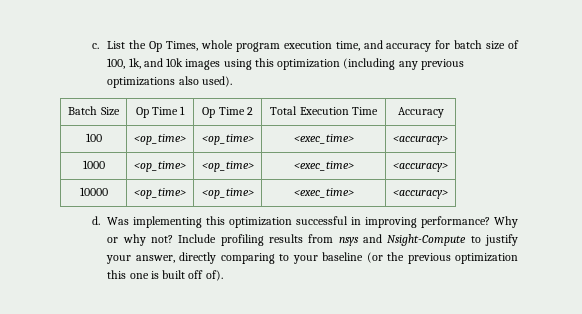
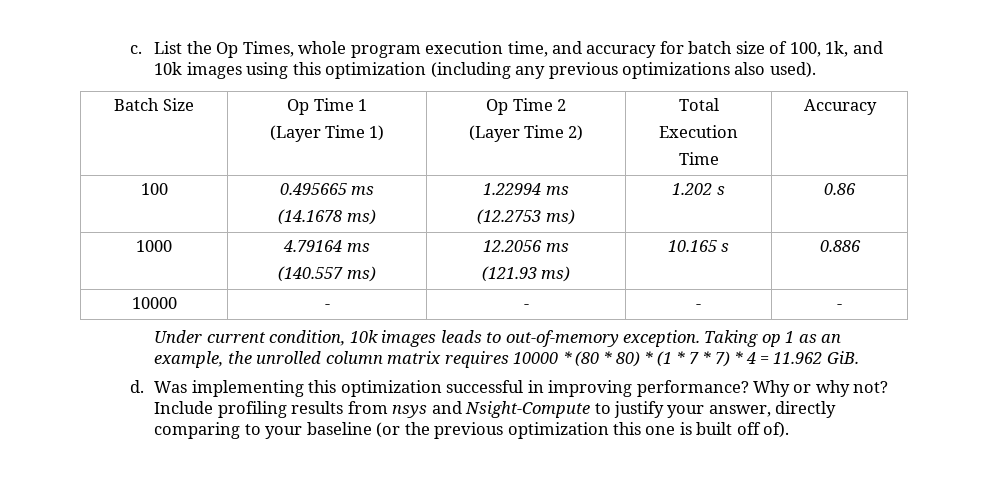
(186, 110) none -> [269,125,385,142] // (Layer Time 1)
(253, 111) none -> [468,125,584,142] // (Layer Time 2)
(298, 110) none -> (719, 104) //
(349, 111) none -> (738, 131) //
[134,134,186,145] [201,134,254,145] [293,134,354,144] [393,136,448,145] [82,160,105,169] [134,161,186,172] [201,161,254,172] [293,161,354,171] [393,163,448,172] [79,187,108,196] [134,188,186,199] [201,188,254,199] [293,188,354,198] [393,190,448,199] <op_time> | <op_time> | <exec_time> | <accuracy> // 1000 | <op_time> | <op_time> | <exec_time> | <accuracy> // 10000 | <op_time> | <op_time> | <exec_time> | <accuracy> -> [279,183,375,195] [278,209,376,225] [483,183,569,195] [477,209,575,225] [672,183,725,195] [824,183,856,195] [136,240,172,252] [283,240,370,252] [278,266,376,282] [483,240,569,252] [481,266,571,282] [667,240,730,252] [819,240,861,252] [131,297,177,309] [324,304,330,309] [523,304,529,309] [696,304,701,309] [837,304,842,309] [154,330,842,347] [154,351,859,368] 0.495665 ms // (14.1678 ms) | 1.22994 ms // (12.2753 ms) | 1.202 s | 0.86 // 1000 | 4.79164 ms // (140.557 ms) | 12.2056 ms // (121.93 ms) | 10.165 s | 0.886 // 10000 | - | - | - | - // Under current condition, 10k images leads to out-of-memory exception. Taking op 1 as an example, the unrolled column matrix requires 10000 * (80 * 80) * (1 * 7 * 7) * 4 = 11.962 GiB.

